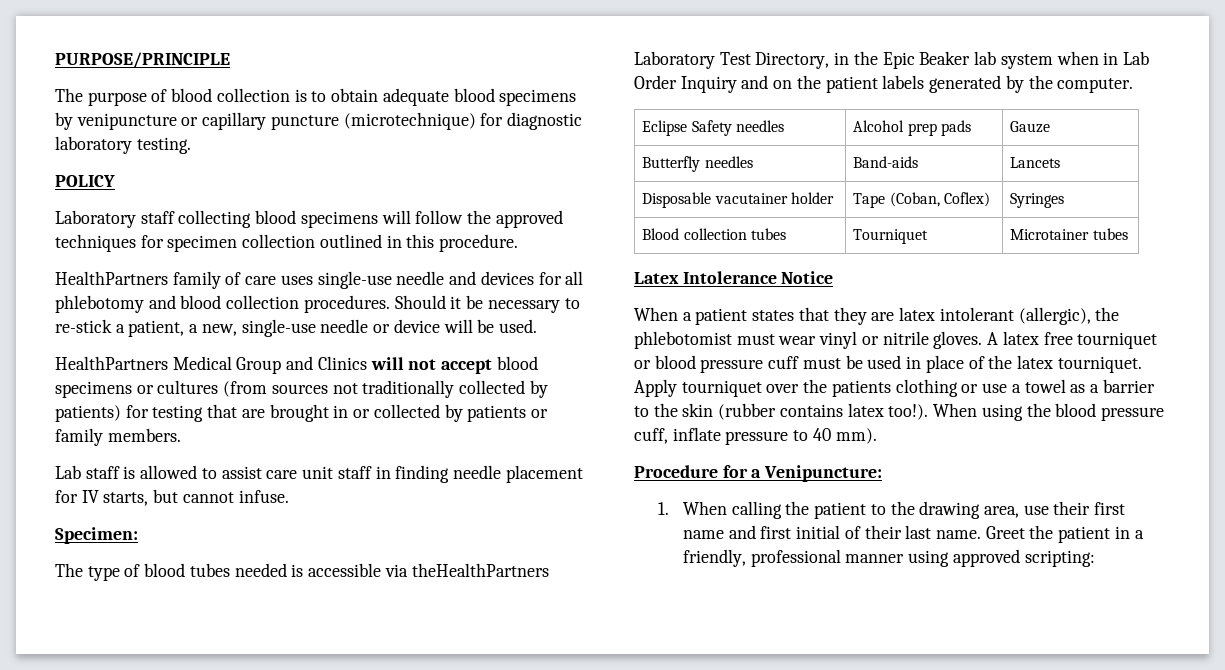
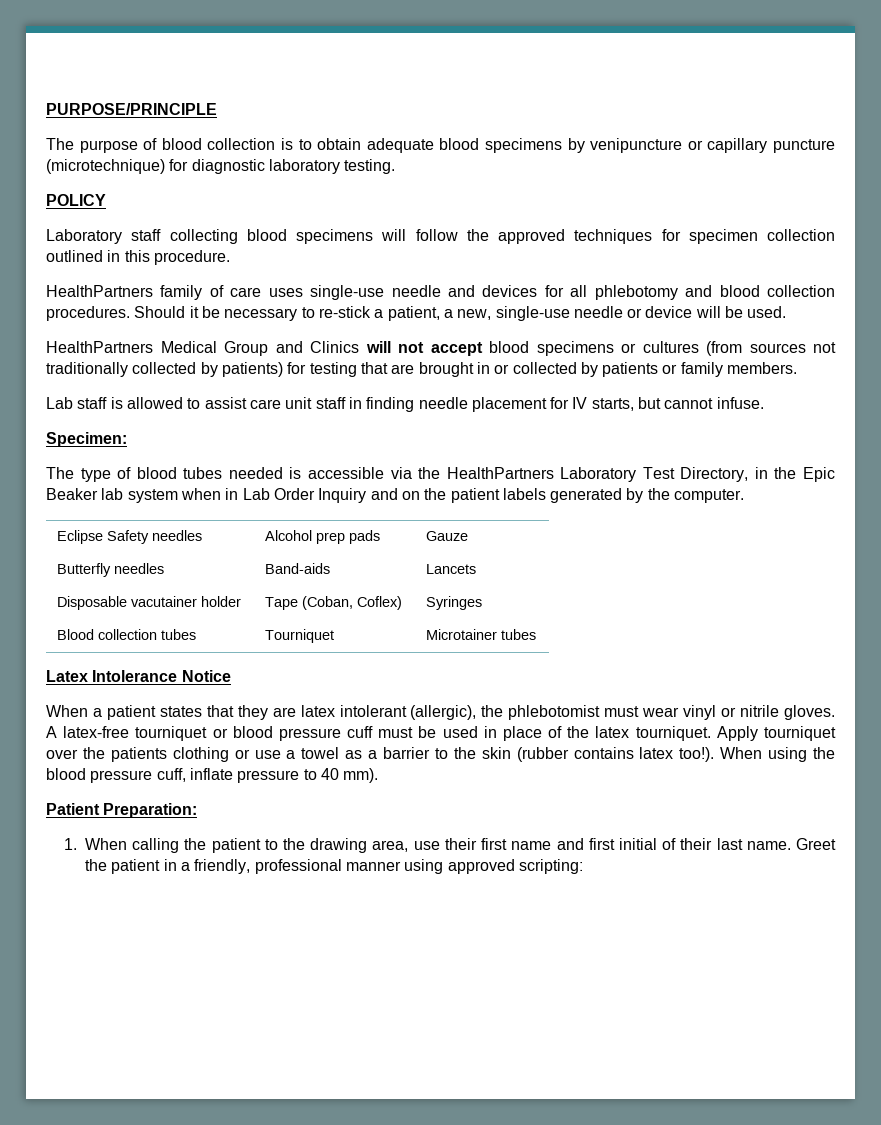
[411,563,549,577] theHealthPartners -> [418,467,554,479] the HealthPartners
[1002,331,1073,345] latex free -> [63,726,130,738] latex-free
[634,465,883,482] Procedure for a Venipuncture: -> [46,803,198,818] Patient Preparation:

